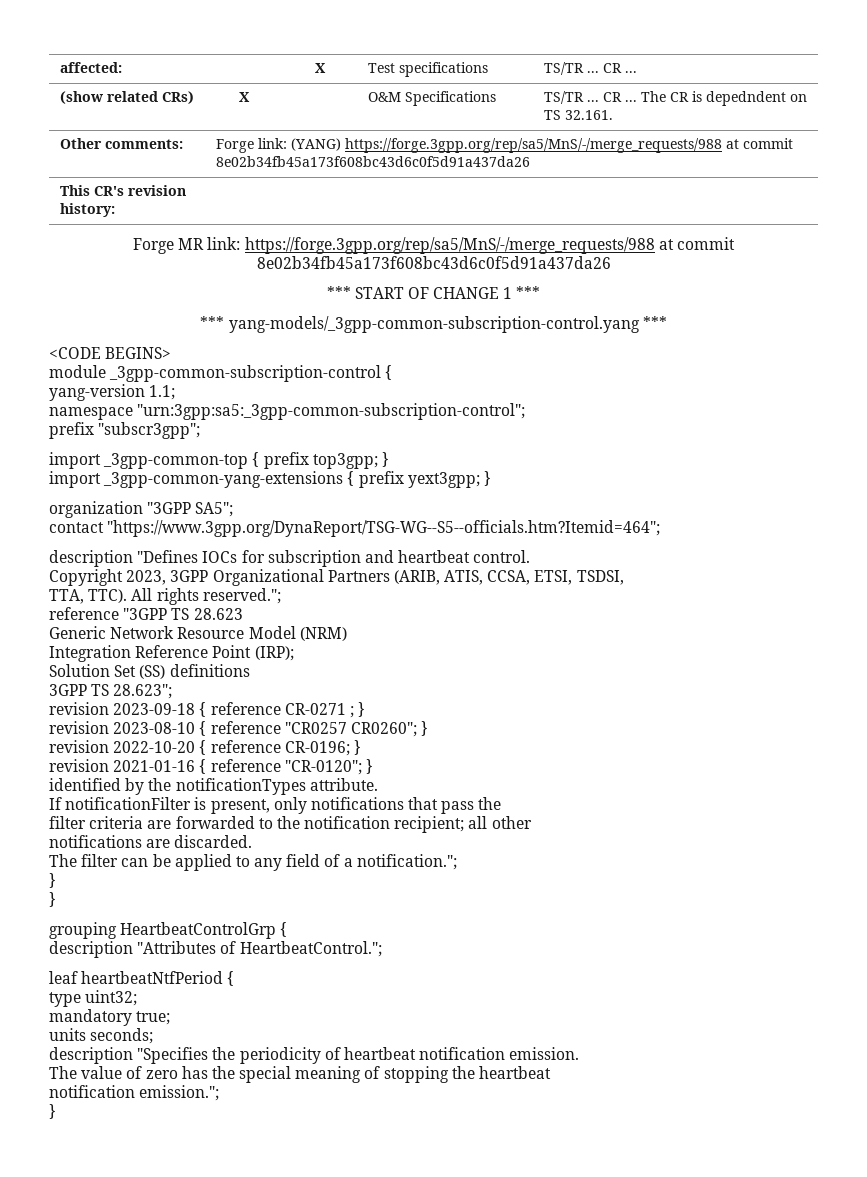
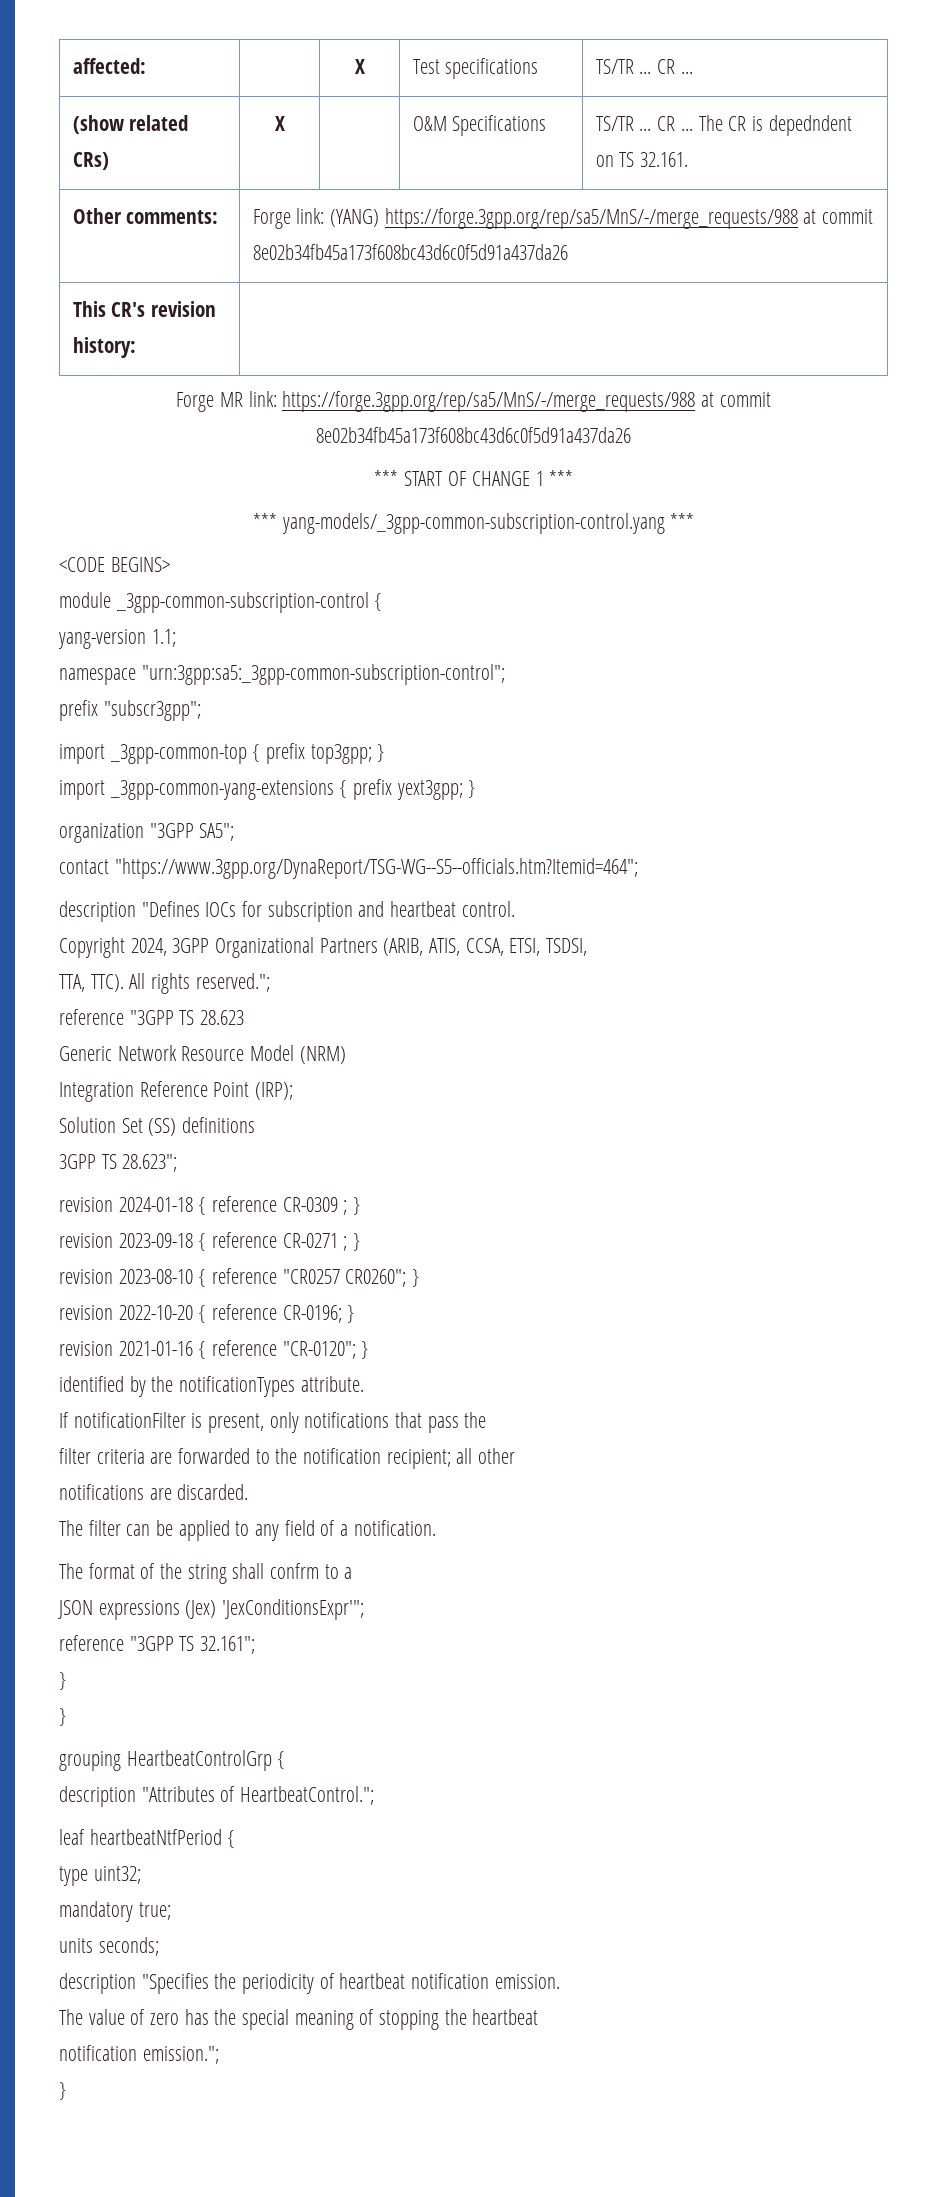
[126,570,167,585] 2023, -> [130,938,167,956] 2024,
(173, 691) none -> [59,1196,362,1215] // revision 2024-01-18 { reference CR-0309 ; }
[356,854,457,870] notification."; -> [353,1520,436,1536] [59,1563,353,1584] [58,1599,365,1620] [59,1635,256,1654] notification. // The format of the string shall confrm to a // JSON expressions (Jex) 'JexConditionsExpr'"; // reference "3GPP TS 32.161";

